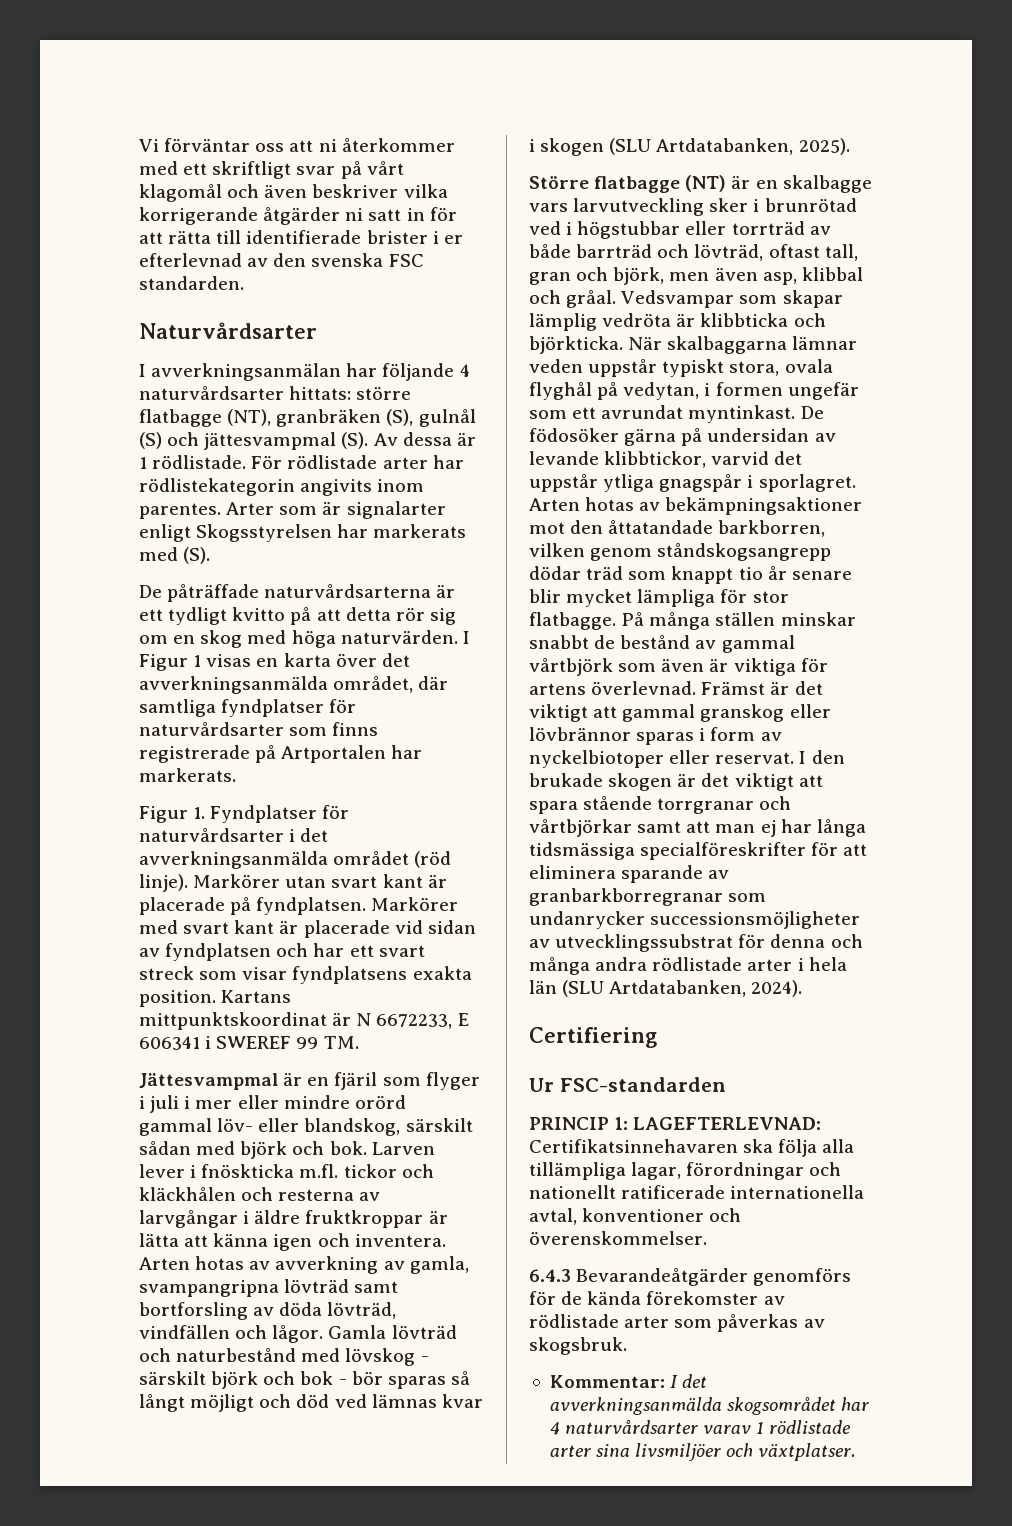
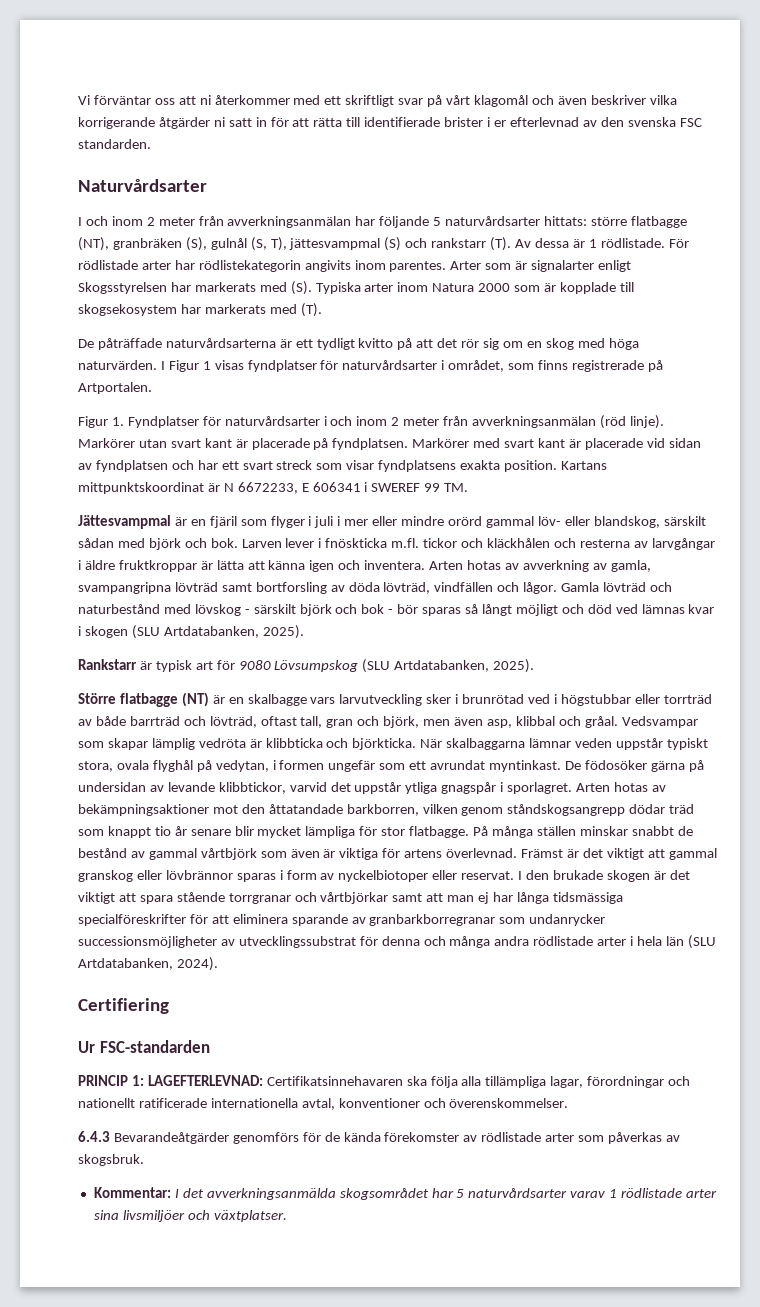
(146, 370) none -> [85,216,224,226] och inom 2 meter från
[459,364,470,377] 4 -> [433,217,442,226] 5
[139,432,369,450] (S) och jättesvampmal (S). -> [250,237,512,251] (S, T), jättesvampmal (S) och rankstarr (T).
(211, 555) none -> [315,282,634,294] [78,303,322,317] Typiska arter inom Natura 2000 som är kopplade till skogsekosystem har markerats med (T).
[345,607,391,621] detta -> [437,338,458,348] det
[256,653,410,667] [139,676,449,694] [139,699,216,717] en karta över det avverkningsanmälda området, där samtliga -> (244, 365) none
(284, 729) none -> [441,360,505,372] i området,
[281,745,423,763] [139,768,236,782] Artportalen har markerats. -> [78,382,152,394] Artportalen.
[300,828,329,842] [139,851,410,869] det avverkningsanmälda området -> [330,416,597,428] och inom 2 meter från avverkningsanmälan
(850, 146) none -> [78,659,535,673] // Rankstarr är typisk art för 9080 Lövsumpskog (SLU Artdatabanken, 2025).
[549,1422,560,1435] 4 -> [456,1189,465,1198] 5

